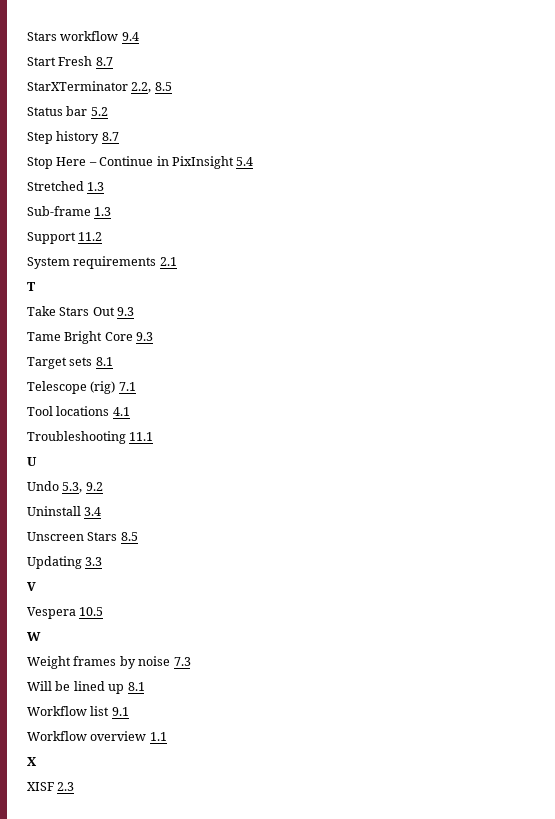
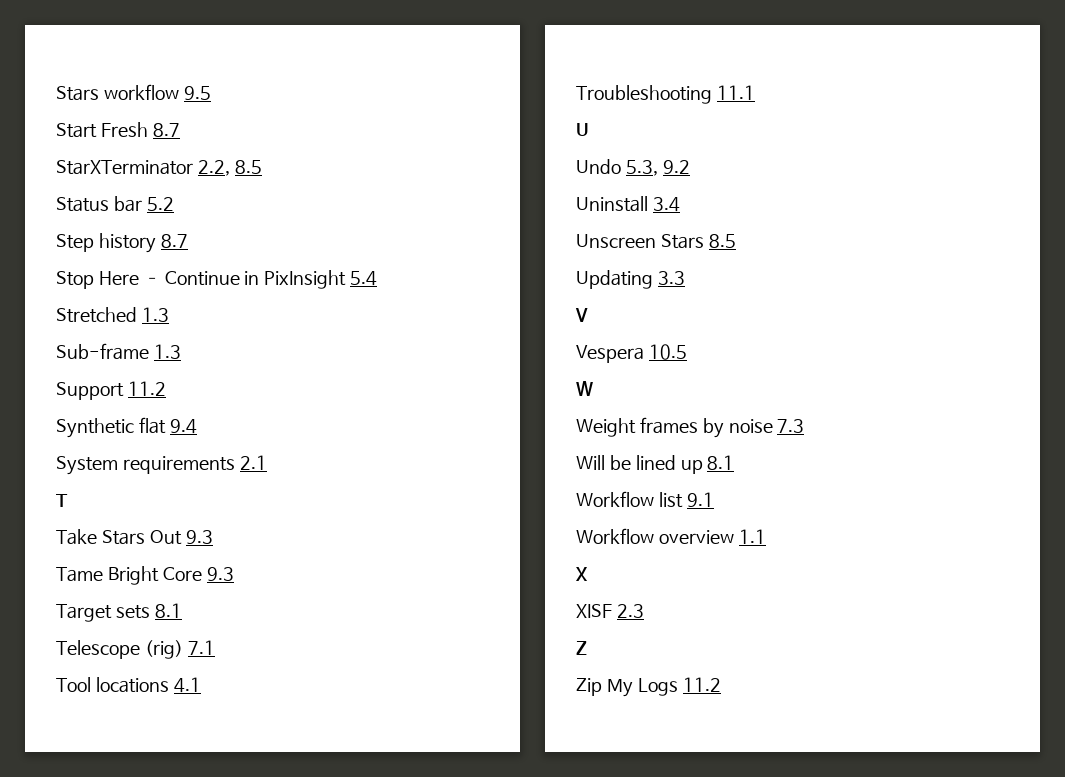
[121,32,139,41] 9.4 -> [183,86,211,100] 9.5
(103, 236) none -> [56,417,197,438] // Synthetic flat 9.4
(75, 786) none -> [576,641,587,655] [576,677,721,697] // Z // Zip My Logs 11.2

